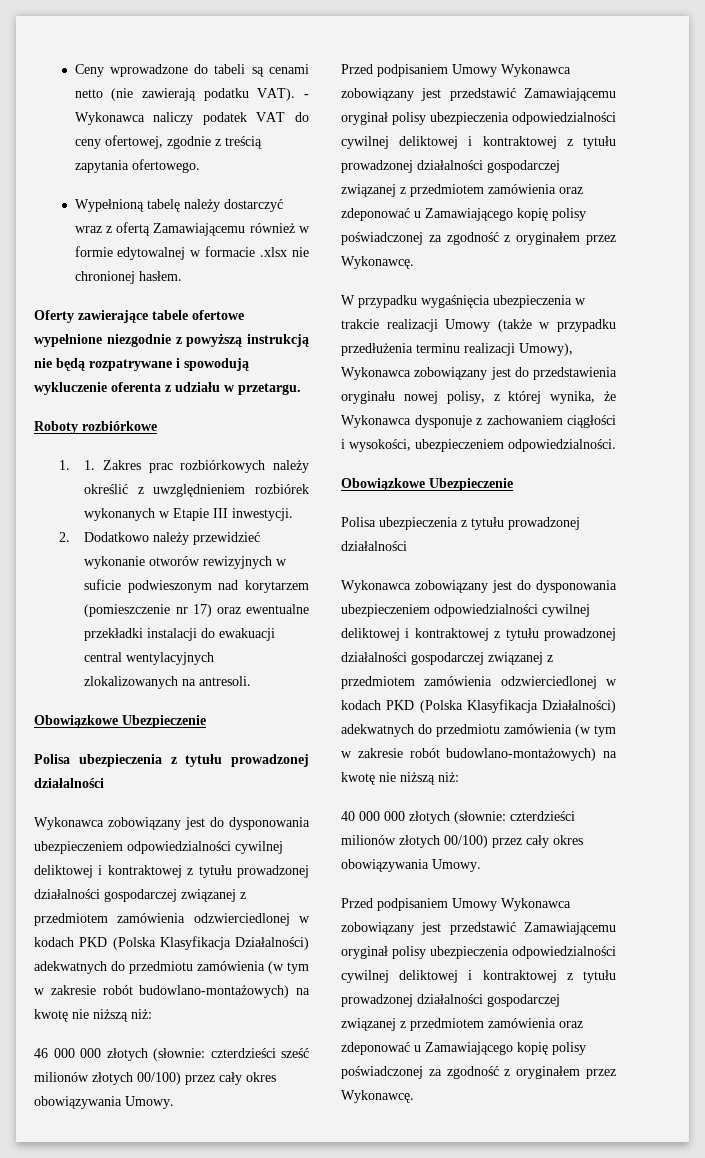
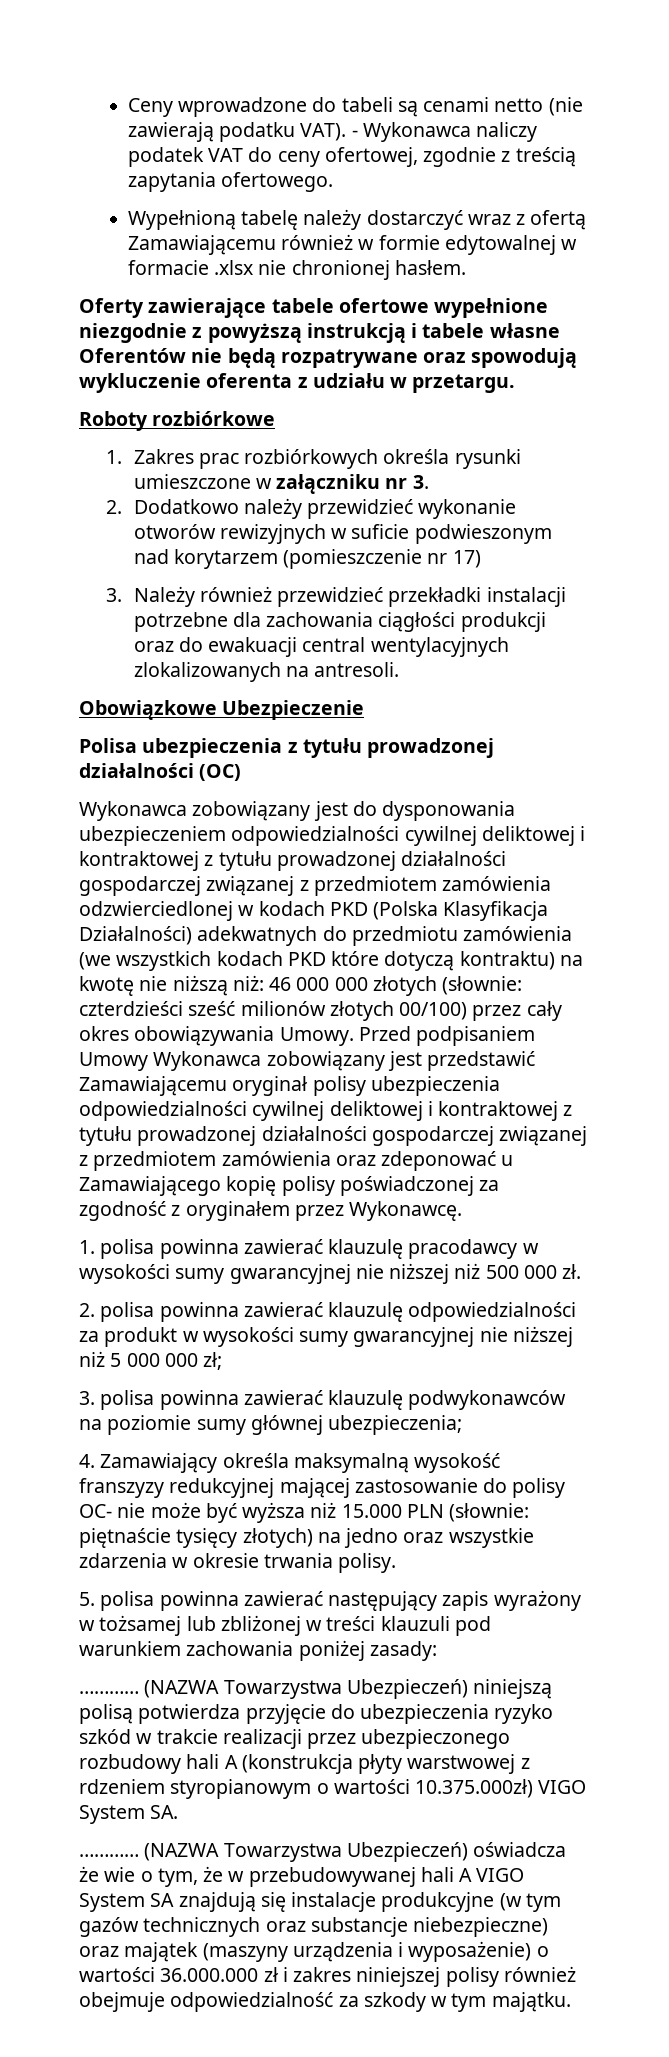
(309, 340) none -> [411,323,560,338] [79,348,186,363] i tabele własne Oferentów
[176,358,180,368] i -> [423,352,467,363] oraz
[84,460,96,470] 1. -> (123, 457) none
[273,460,309,473] [84,484,309,497] [84,508,294,521] należy określić z uwzględnieniem rozbiórek wykonanych w Etapie III inwestycji. -> [383,449,521,469] [133,474,429,494] określa rysunki umieszczone w załączniku nr 3.
[216,604,310,614] [84,628,198,641] oraz ewentualne przekładki instalacji -> [106,586,566,607] [133,612,546,632] [133,641,174,652] // 3. Należy również przewidzieć przekładki instalacji potrzebne dla zachowania ciągłości produkcji oraz
(104, 783) none -> [199,764,242,781] (OC)
[268,961,309,974] [34,985,310,998] [34,1009,152,1022] (w tym w zakresie robót budowlano-montażowych) na kwotę nie niższą niż: // -> [79,951,583,971] [79,975,264,996] (we wszystkich kodach PKD które dotyczą kontraktu) na kwotę nie niższą niż:
(174, 1102) // -> (354, 1036) none
[341,295,586,308] [341,319,616,332] [341,343,573,356] [341,367,617,380] [341,391,616,404] [341,415,616,428] [341,439,616,452] [341,478,513,491] [341,517,580,530] [341,541,407,551] [341,580,617,593] [341,604,590,617] [341,628,616,641] [341,652,553,665] [341,676,617,689] [341,699,616,713] [341,724,616,737] [341,748,617,761] [341,772,459,785] [341,811,575,824] [341,835,583,848] [341,859,481,872] [341,898,571,911] [341,922,616,935] [341,946,616,959] [341,970,616,983] [341,994,560,1007] [341,1018,583,1031] [341,1042,586,1055] [341,1066,616,1079] [341,1090,414,1103] W przypadku wygaśnięcia ubezpieczenia w trakcie realizacji Umowy (także w przypadku przedłużenia terminu realizacji Umowy), Wykonawca zobowiązany jest do przedstawienia oryginału nowej polisy, z której wynika, że Wykonawca dysponuje z zachowaniem ciągłości i wysokości, ubezpieczeniem odpowiedzialności. // Obowiązkowe Ubezpieczenie // Polisa ubezpieczenia z tytułu prowadzonej działalności // Wykonawca zobowiązany jest do dysponowania ubezpieczeniem odpowiedzialności cywilnej deliktowej i kontraktowej z tytułu prowadzonej działalności gospodarczej związanej z przedmiotem zamówienia odzwierciedlonej w kodach PKD (Polska Klasyfikacja Działalności) adekwatnych do przedmiotu zamówienia (w tym w zakresie robót budowlano-montażowych) na kwotę nie niższą niż: // 40 000 000 złotych (słownie: czterdzieści milionów złotych 00/100) przez cały okres obowiązywania Umowy. // Przed podpisaniem Umowy Wykonawca zobowiązany jest przedstawić Zamawiającemu oryginał polisy ubezpieczenia odpowiedzialności cywilnej deliktowej i kontraktowej z tytułu prowadzonej działalności gospodarczej związanej z przedmiotem zamówienia oraz zdeponować u Zamawiającego kopię polisy poświadczonej za zgodność z oryginałem przez Wykonawcę. -> [79,1239,539,1259] [79,1263,582,1284] [79,1302,577,1322] [79,1326,573,1347] [79,1351,223,1370] [79,1390,567,1410] [79,1415,463,1435] [79,1453,501,1473] [79,1478,566,1498] [79,1502,530,1523] [79,1528,534,1548] [79,1553,397,1573] [79,1590,581,1611] [79,1615,491,1636] [79,1640,437,1661] [79,1679,553,1699] [79,1704,554,1724] [79,1729,511,1749] [79,1754,530,1774] [79,1779,587,1799] [79,1805,179,1824] [79,1842,567,1862] [79,1866,525,1887] [79,1892,561,1912] [79,1917,549,1937] [79,1941,549,1962] [79,1966,576,1987] [79,1992,571,2012] 1. polisa powinna zawierać klauzulę pracodawcy w wysokości sumy gwarancyjnej nie niższej niż 500 000 zł. // 2. polisa powinna zawierać klauzulę odpowiedzialności za produkt w wysokości sumy gwarancyjnej nie niższej niż 5 000 000 zł; // 3. polisa powinna zawierać klauzulę podwykonawców na poziomie sumy głównej ubezpieczenia; // 4. Zamawiający określa maksymalną wysokość franszyzy redukcyjnej mającej zastosowanie do polisy OC- nie może być wyższa niż 15.000 PLN (słownie: piętnaście tysięcy złotych) na jedno oraz wszystkie zdarzenia w okresie trwania polisy. // 5. polisa powinna zawierać następujący zapis wyrażony w tożsamej lub zbliżonej w treści klauzuli pod warunkiem zachowania poniżej zasady: // ………… (NAZWA Towarzystwa Ubezpieczeń) niniejszą polisą potwierdza przyjęcie do ubezpieczenia ryzyko szkód w trakcie realizacji przez ubezpieczonego rozbudowy hali A (konstrukcja płyty warstwowej z rdzeniem styropianowym o wartości 10.375.000zł) VIGO System SA. // ………… (NAZWA Towarzystwa Ubezpieczeń) oświadcza że wie o tym, że w przebudowywanej hali A VIGO System SA znajdują się instalacje produkcyjne (w tym gazów technicznych oraz substancje niebezpieczne) oraz majątek (maszyny urządzenia i wyposażenie) o wartości 36.000.000 zł i zakres niniejszej polisy również obejmuje odpowiedzialność za szkody w tym majątku.

